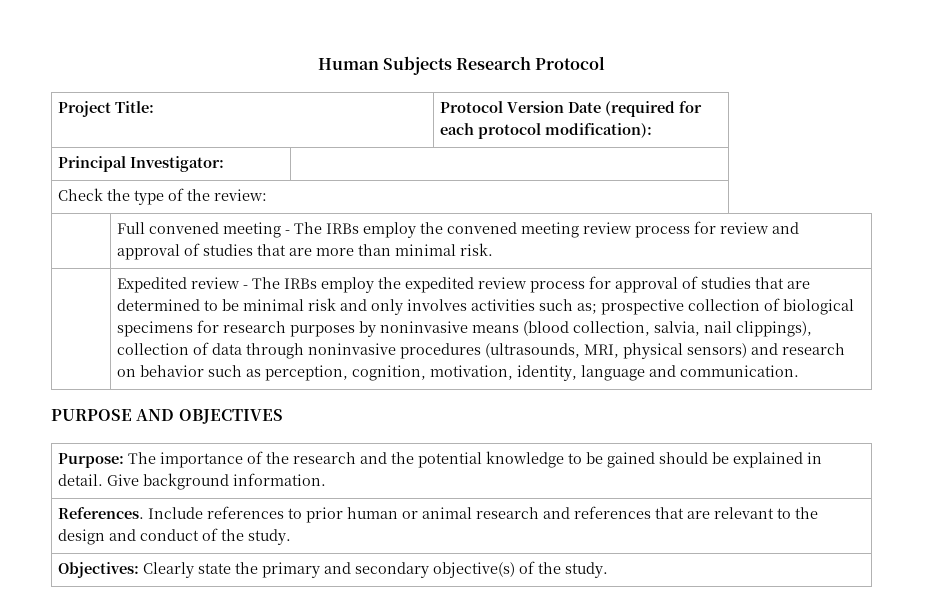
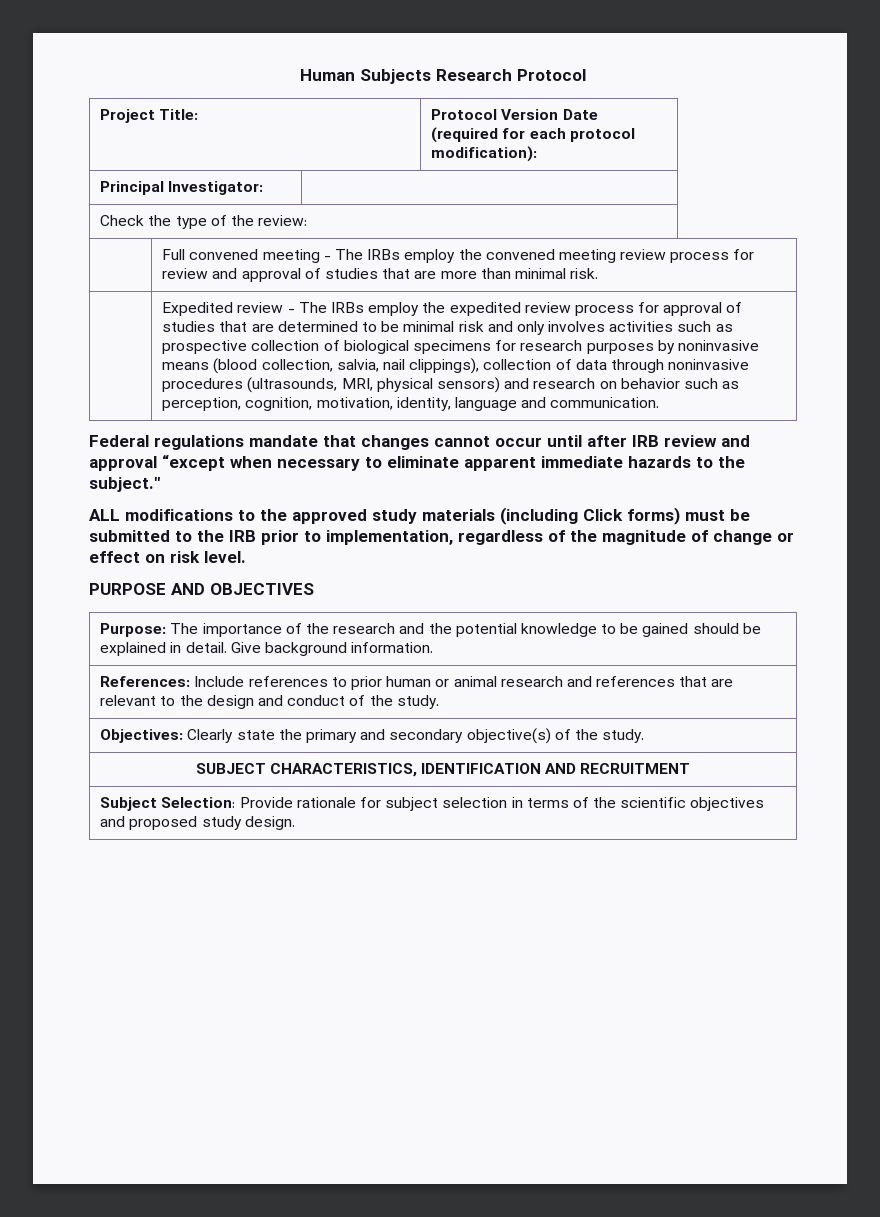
[576,303,597,314] as; -> [715,324,733,332] as
(799, 371) none -> [89,435,750,450] [89,454,745,471] [89,477,160,492] [89,507,750,525] [89,530,794,545] [89,551,246,563] // Federal regulations mandate that changes cannot occur until after IRB review and approval “except when necessary to eliminate apparent immediate hazards to the subject." // ALL modifications to the approved study materials (including Click forms) must be submitted to the IRB prior to implementation, regardless of the magnitude of change or effect on risk level.
[57,507,144,519] References. -> [100,676,191,687] References:
(608, 570) none -> [195,763,691,777] [100,797,765,811] [100,816,295,830] // SUBJECT CHARACTERISTICS, IDENTIFICATION AND RECRUITMENT // Subject Selection: Provide rationale for subject selection in terms of the scientific objectives and proposed study design.

